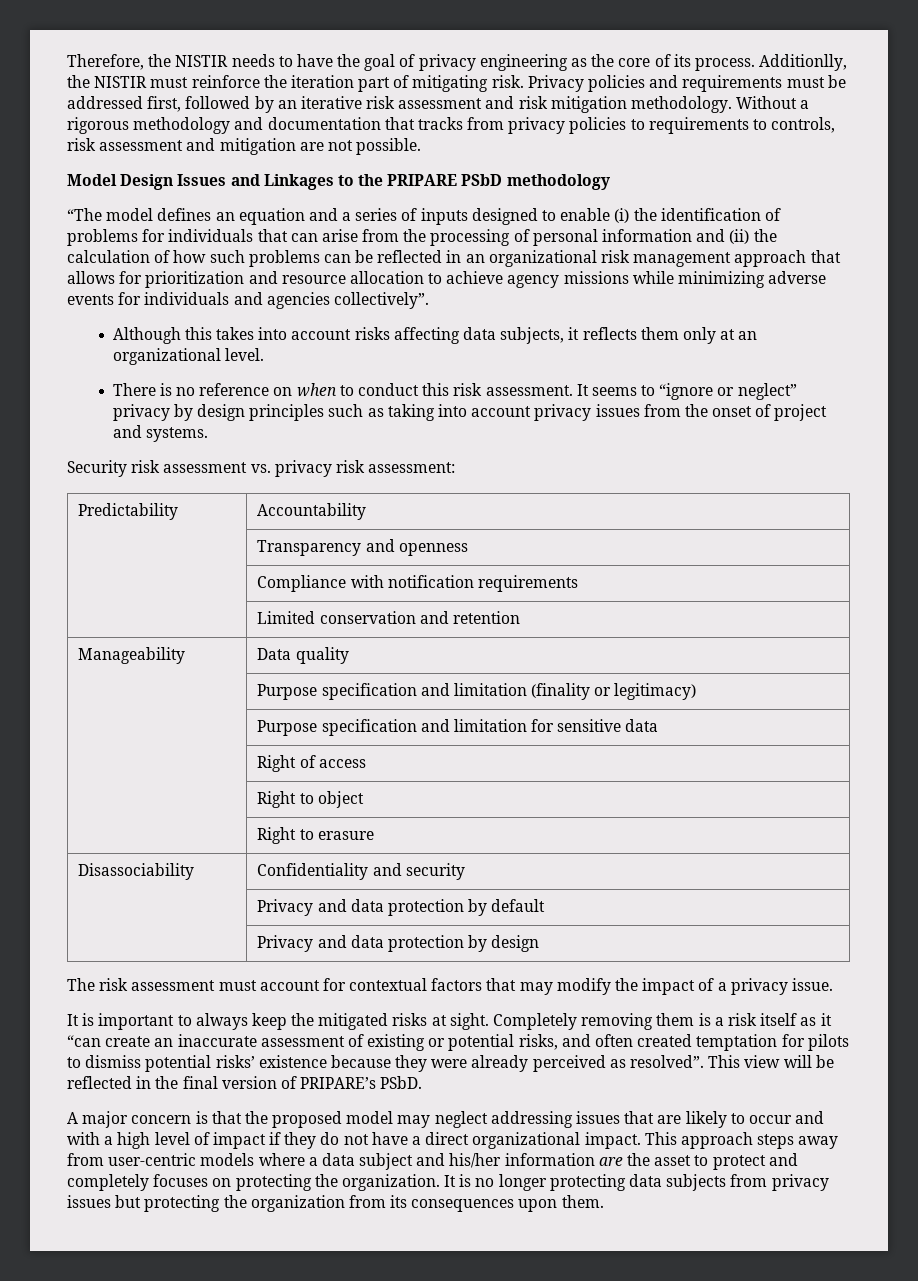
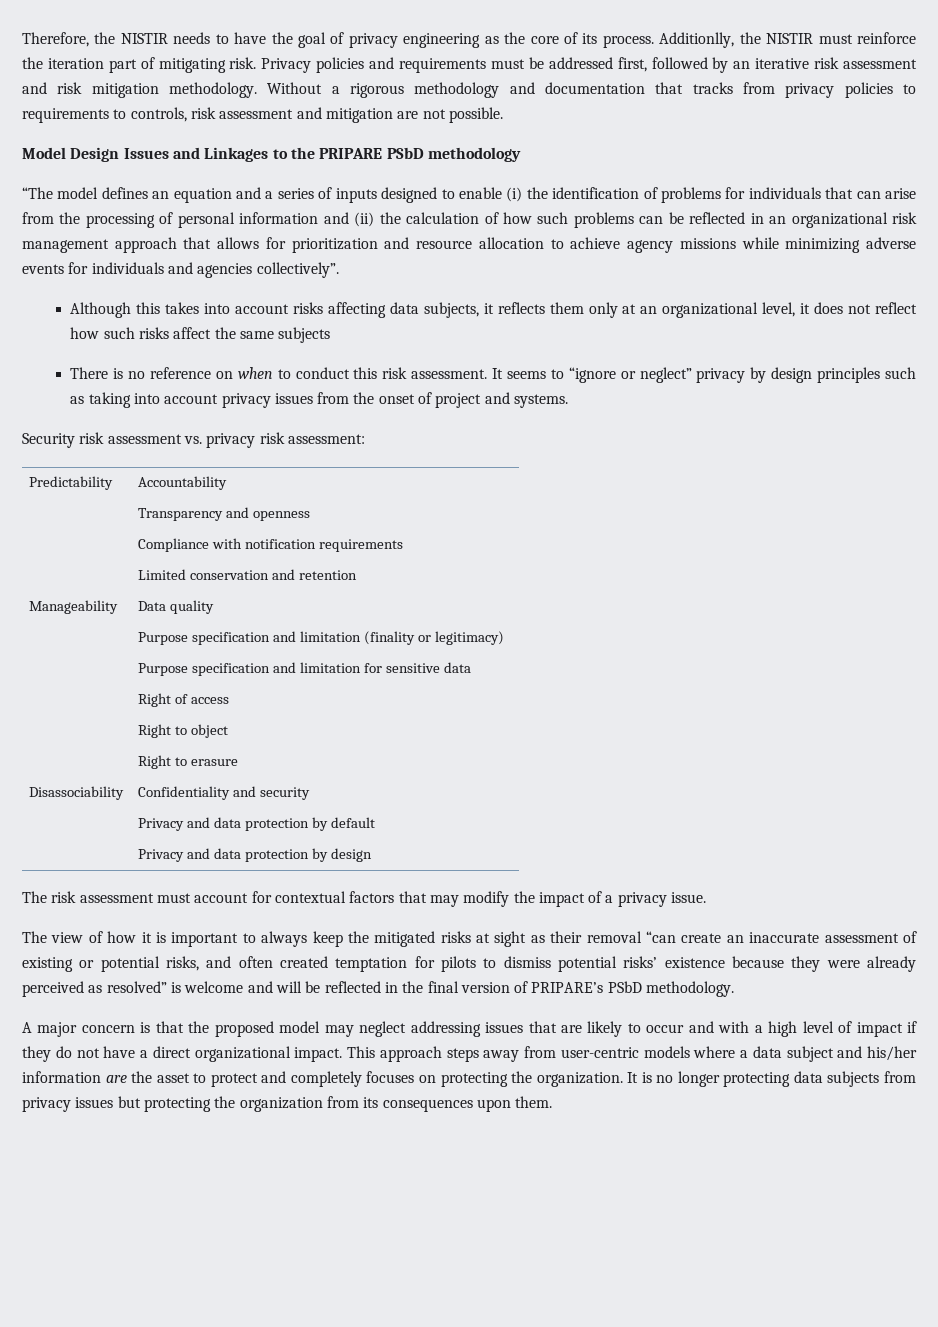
[224,348,264,361] level. -> [762,302,917,317] [70,327,331,343] level, it does not reflect how such risks affect the same subjects
[67,1014,79,1026] It -> [22,931,152,943] The view of how it
[449,1013,832,1030] sight. Completely removing them is a risk itself as it -> [494,931,642,947] sight as their removal
[630,1055,781,1068] resolved”. This view -> [106,981,273,993] resolved” is welcome and
[380,1076,423,1089] PSbD. -> [607,981,735,997] PSbD methodology.

